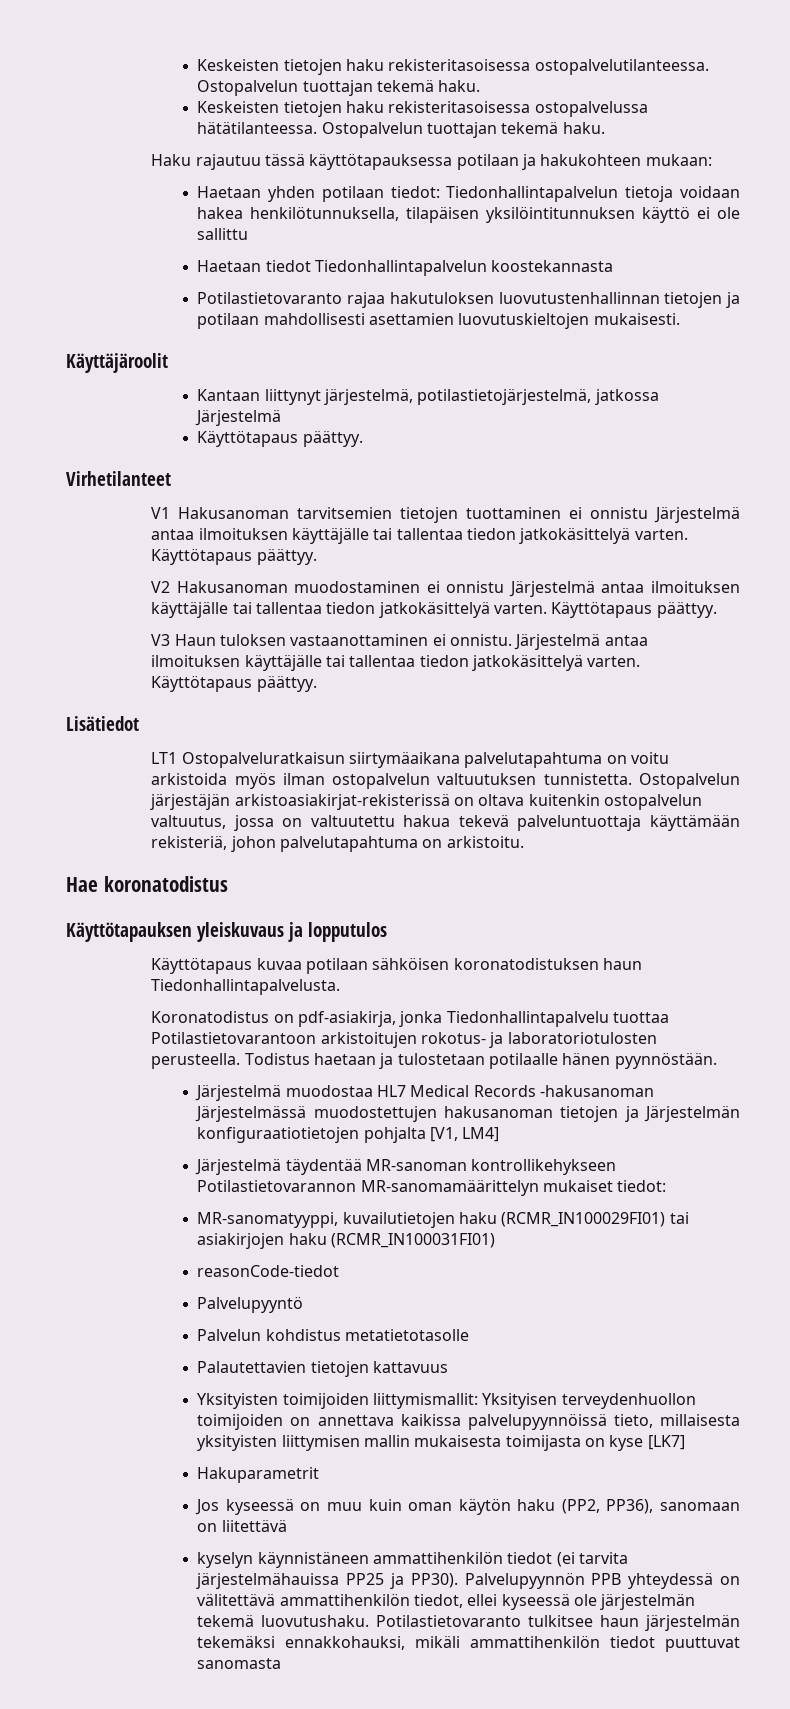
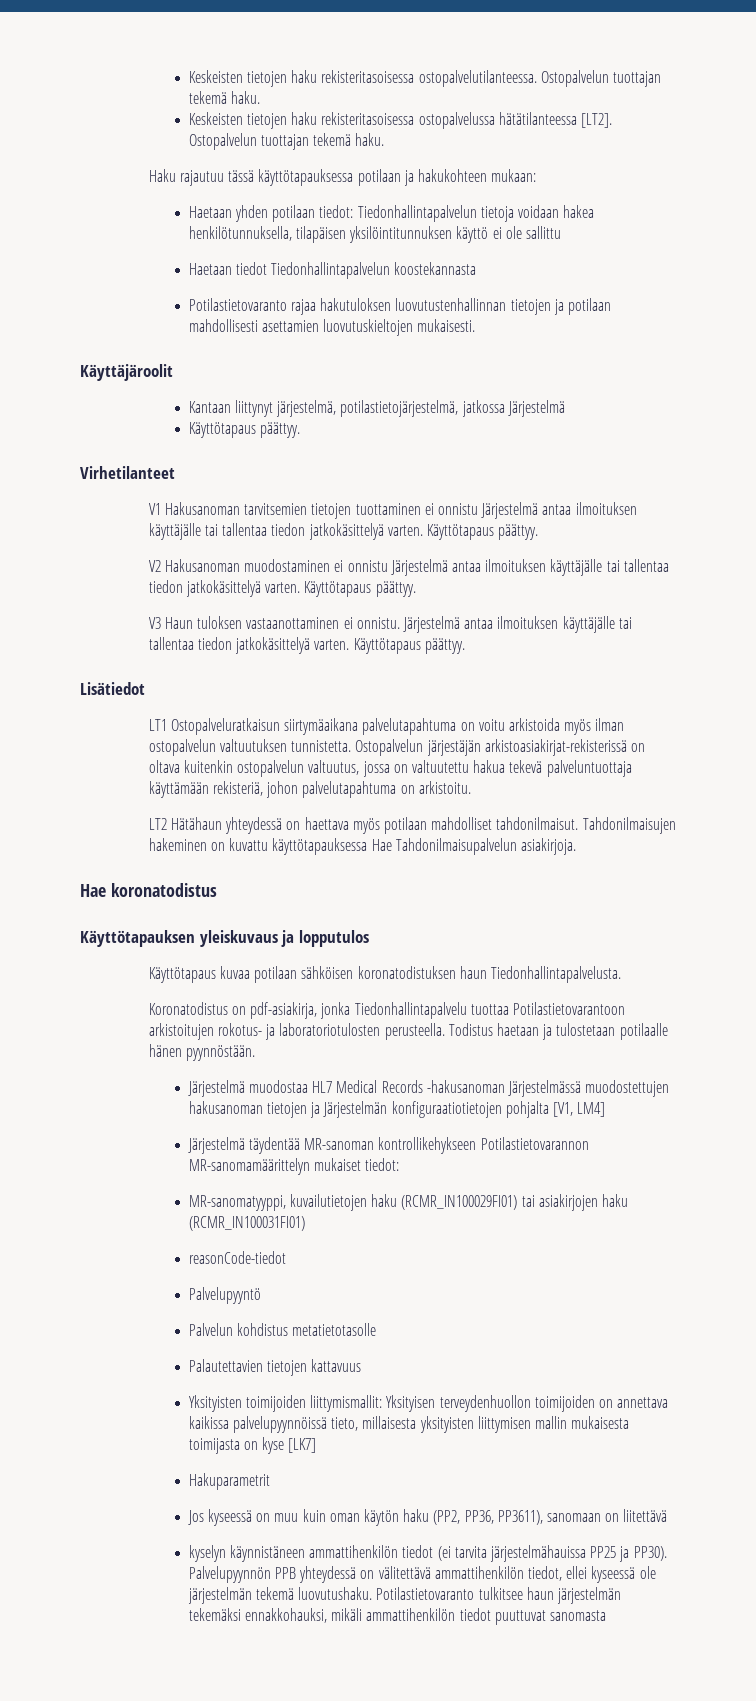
[197,121,318,134] hätätilanteessa. -> [498,112,612,128] hätätilanteessa [LT2].
(524, 842) none -> [148,817,676,834] [148,838,576,855] // LT2 Hätähaun yhteydessä on haettava myös potilaan mahdolliset tahdonilmaisut. Tahdonilmaisujen hakeminen on kuvattu käyttötapauksessa Hae Tahdonilmaisupalvelun asiakirjoja.
[606,1499,654,1514] PP36), -> [464,1510,543,1525] PP36, PP3611),

